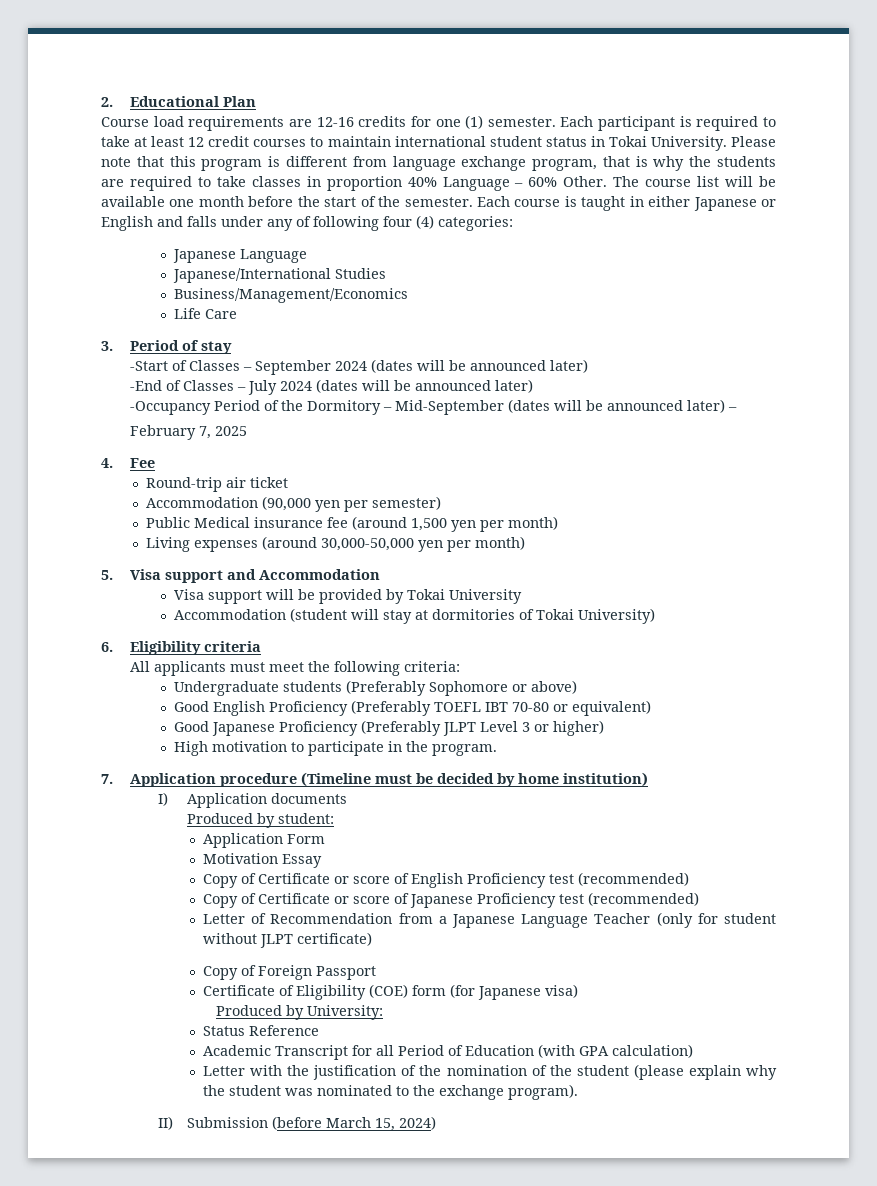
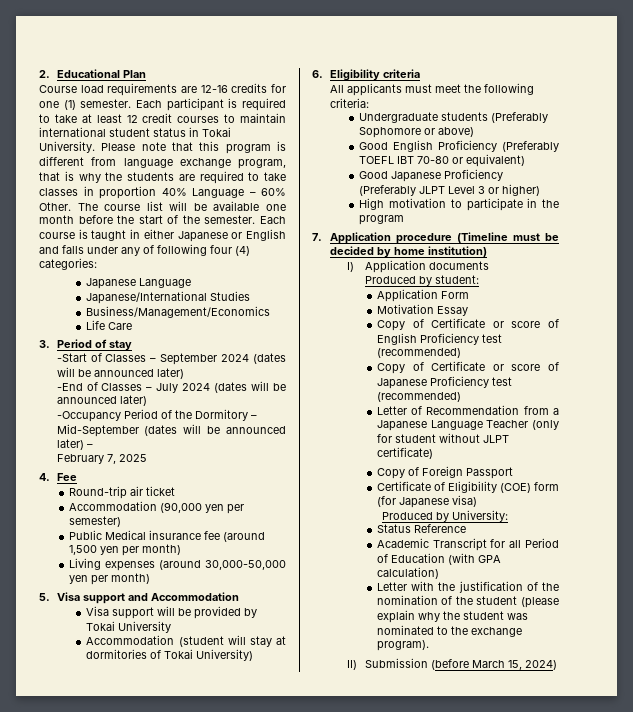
[432,744,498,756] program. -> [359,215,405,225] program

